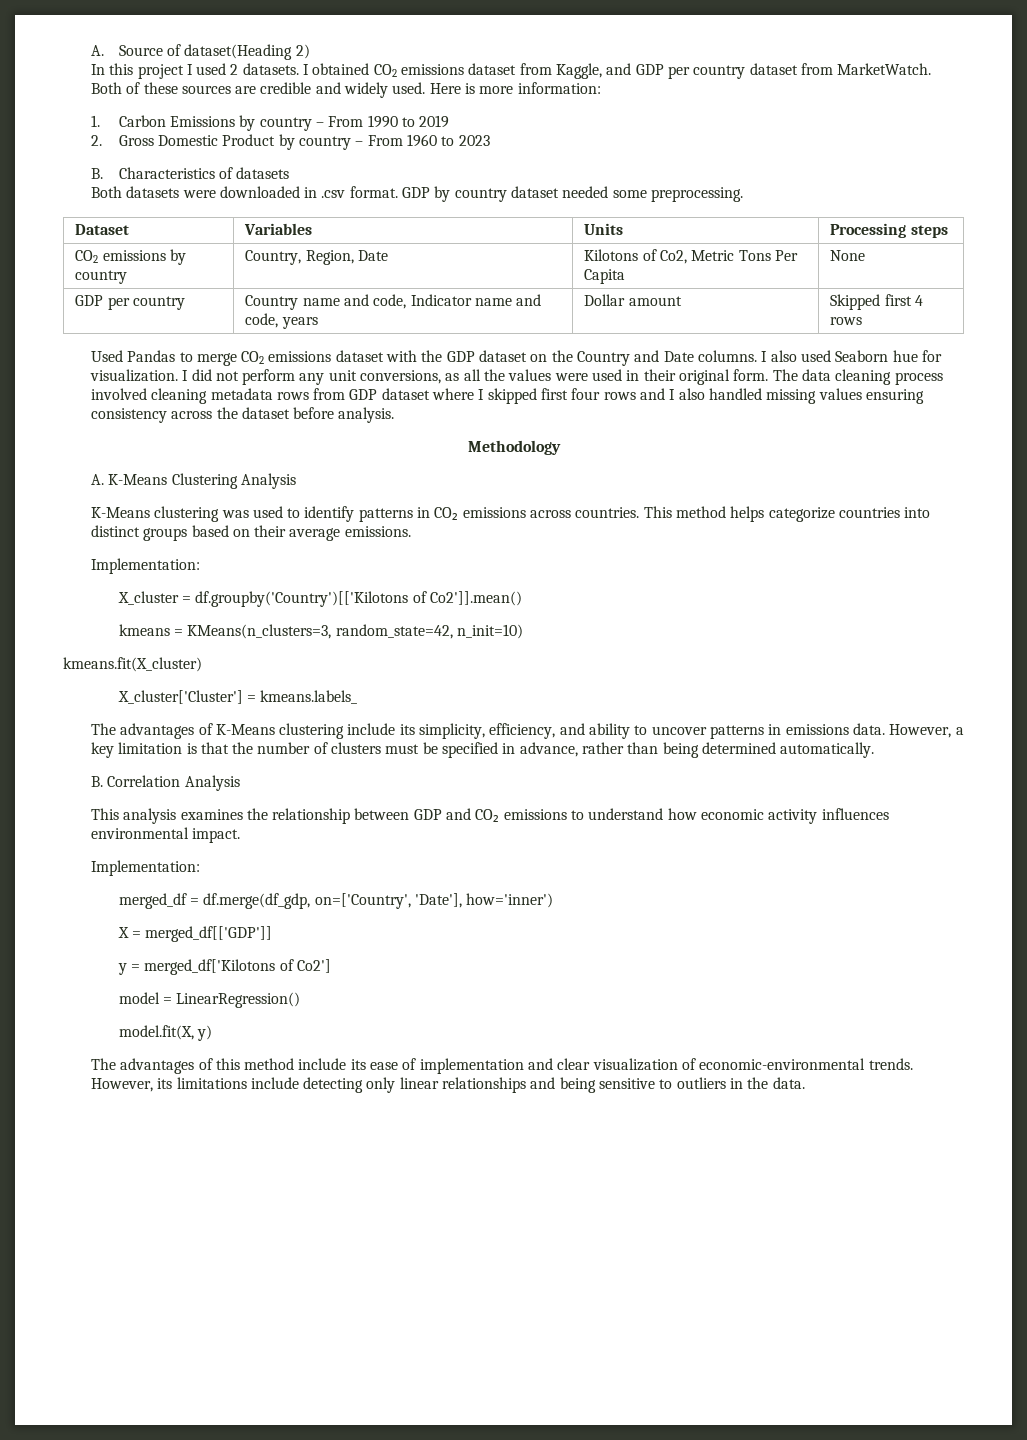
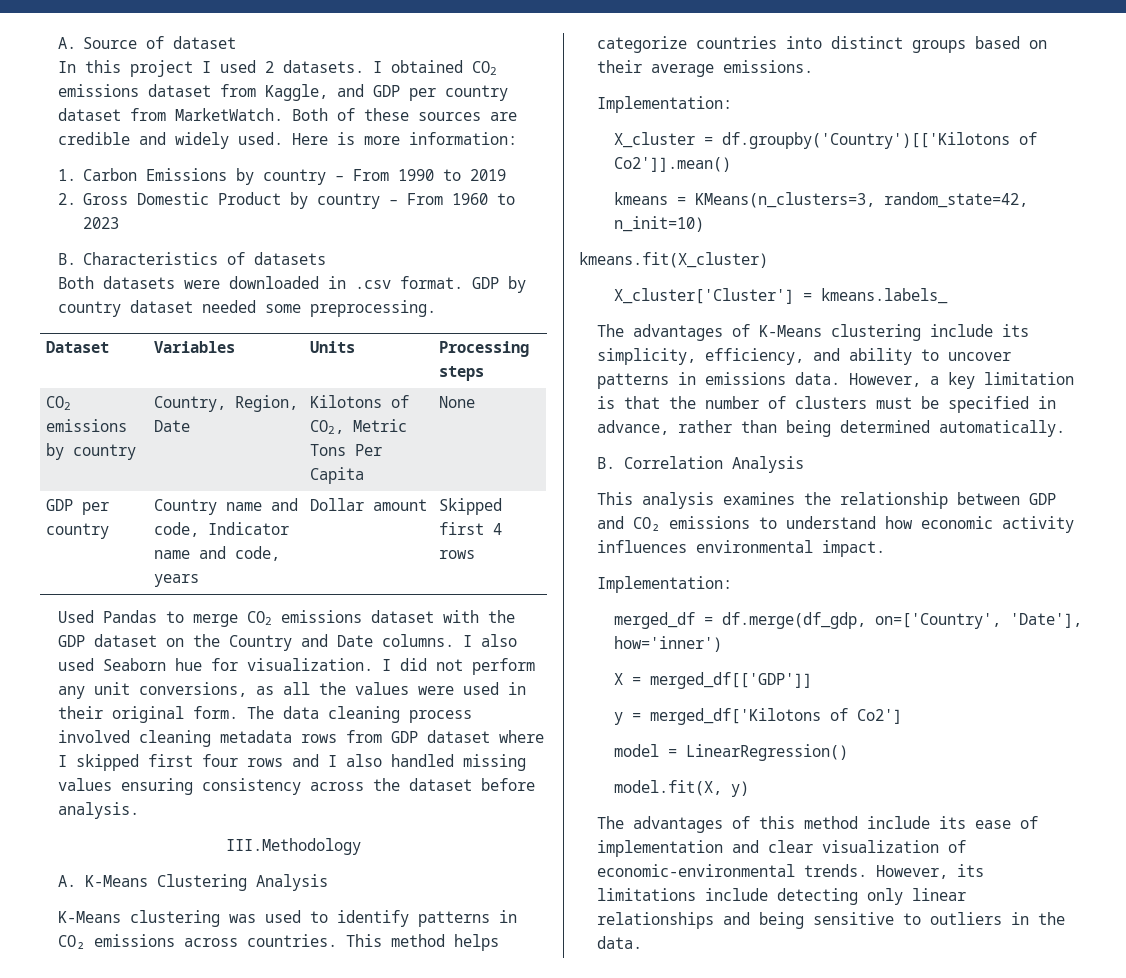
[184,44,310,60] dataset(Heading 2) -> [173,36,237,49] dataset
[659,250,687,264] Co2, -> [310,420,345,434] CO2,
[467,440,561,455] Methodology -> [226,838,361,855] III.Methodology

